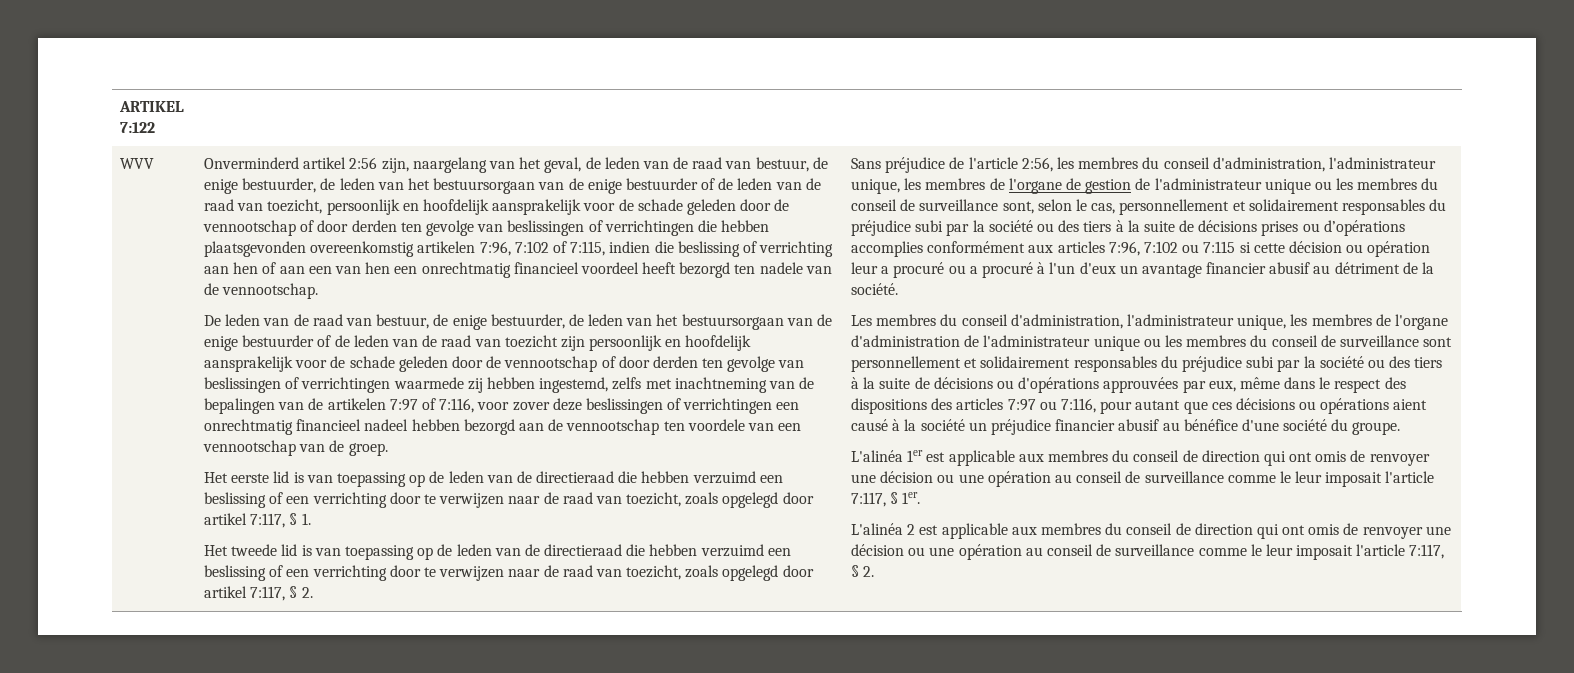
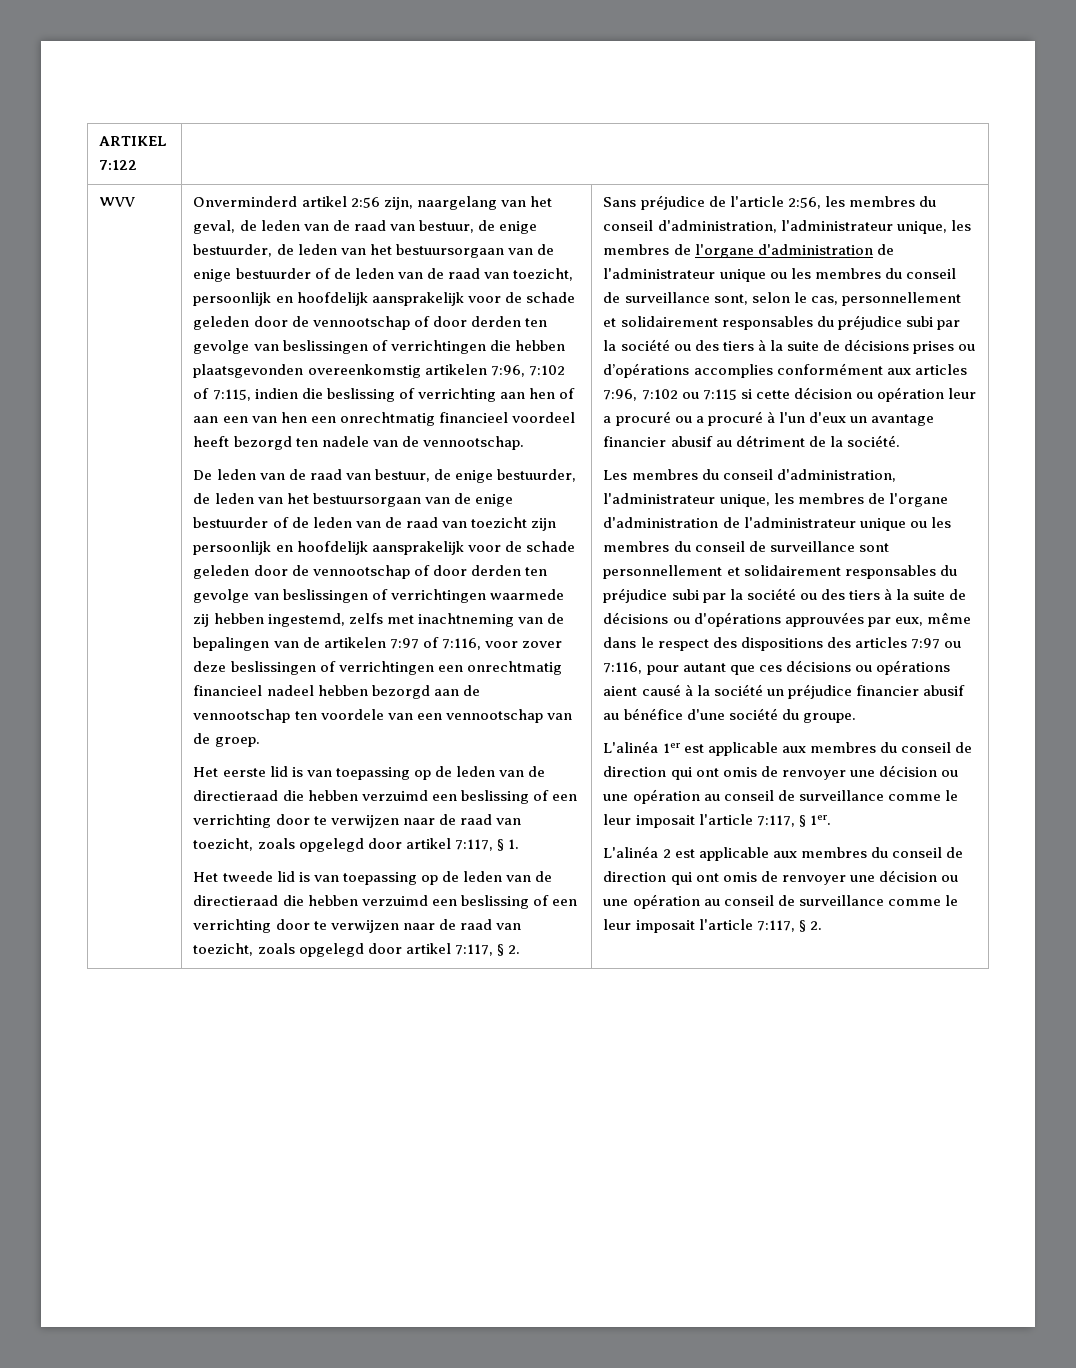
[1065,178,1132,194] de gestion -> [757,244,873,255] d'administration

